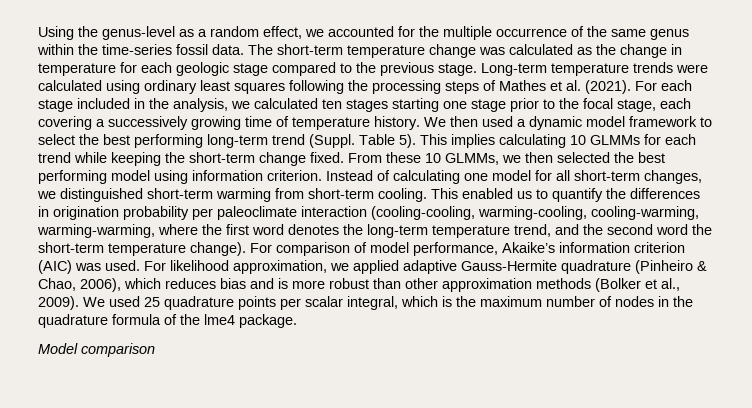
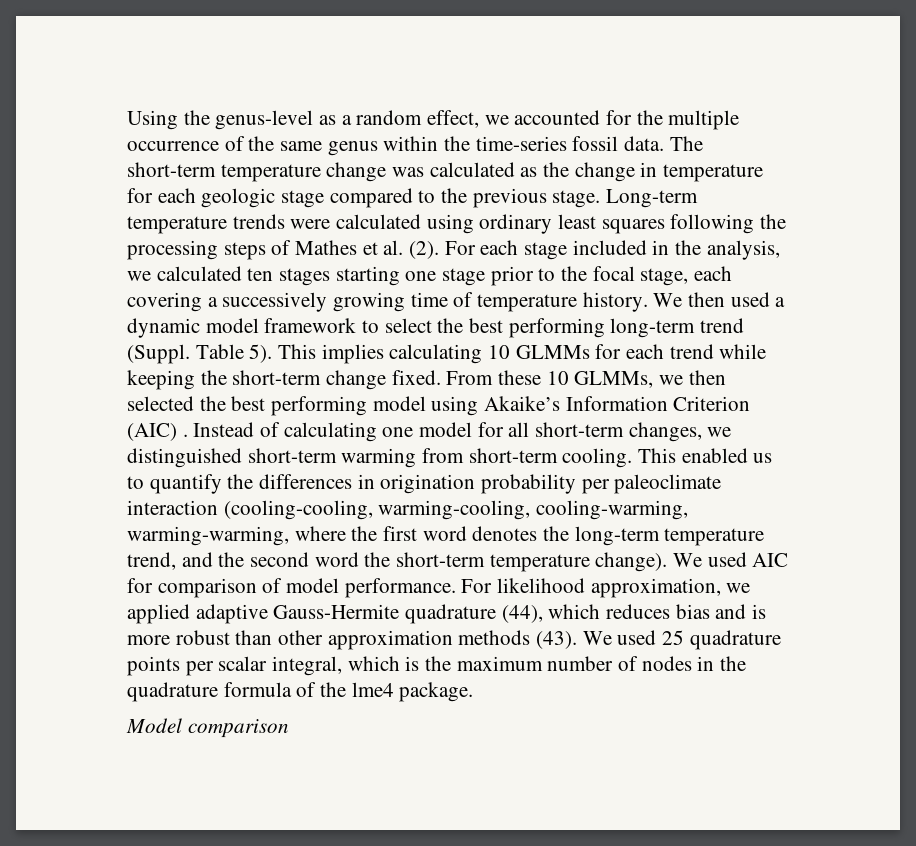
[585,80,631,94] (2021). -> [409,241,440,259] (2).
[192,170,322,181] information criterion. -> [484,396,751,411] [127,423,188,441] Akaike’s Information Criterion (AIC) .
[250,242,685,256] [38,260,140,274] For comparison of model performance, Akaike’s information criterion (AIC) was used. -> [673,552,789,567] [127,578,456,598] We used AIC for comparison of model performance.
[635,260,707,274] [38,278,121,292] (Pinheiro & Chao, 2006), -> [501,605,543,623] (44),
[595,278,680,292] [38,296,79,310] (Bolker et al., 2009). -> [536,631,578,649] (43).

